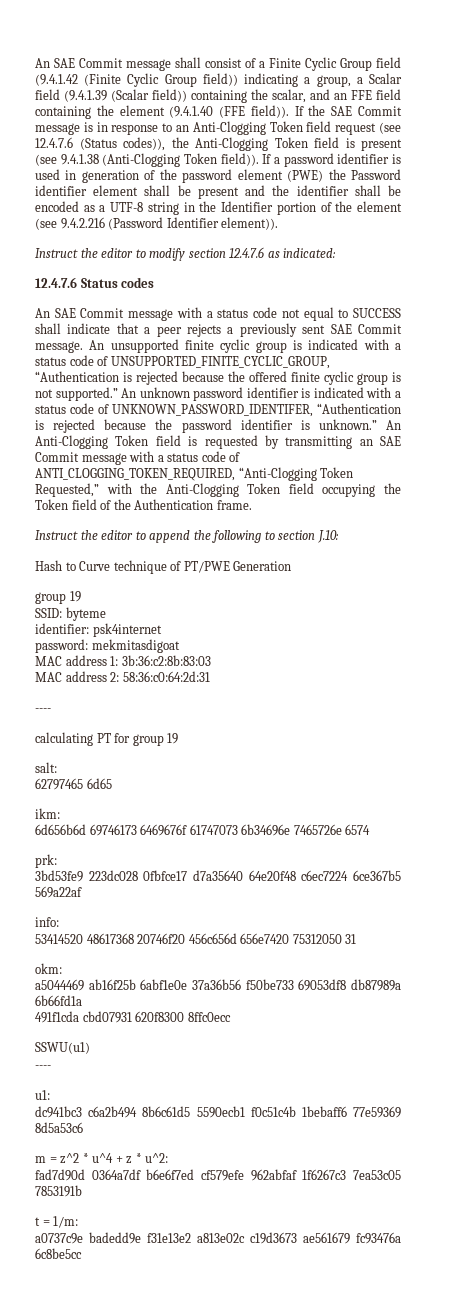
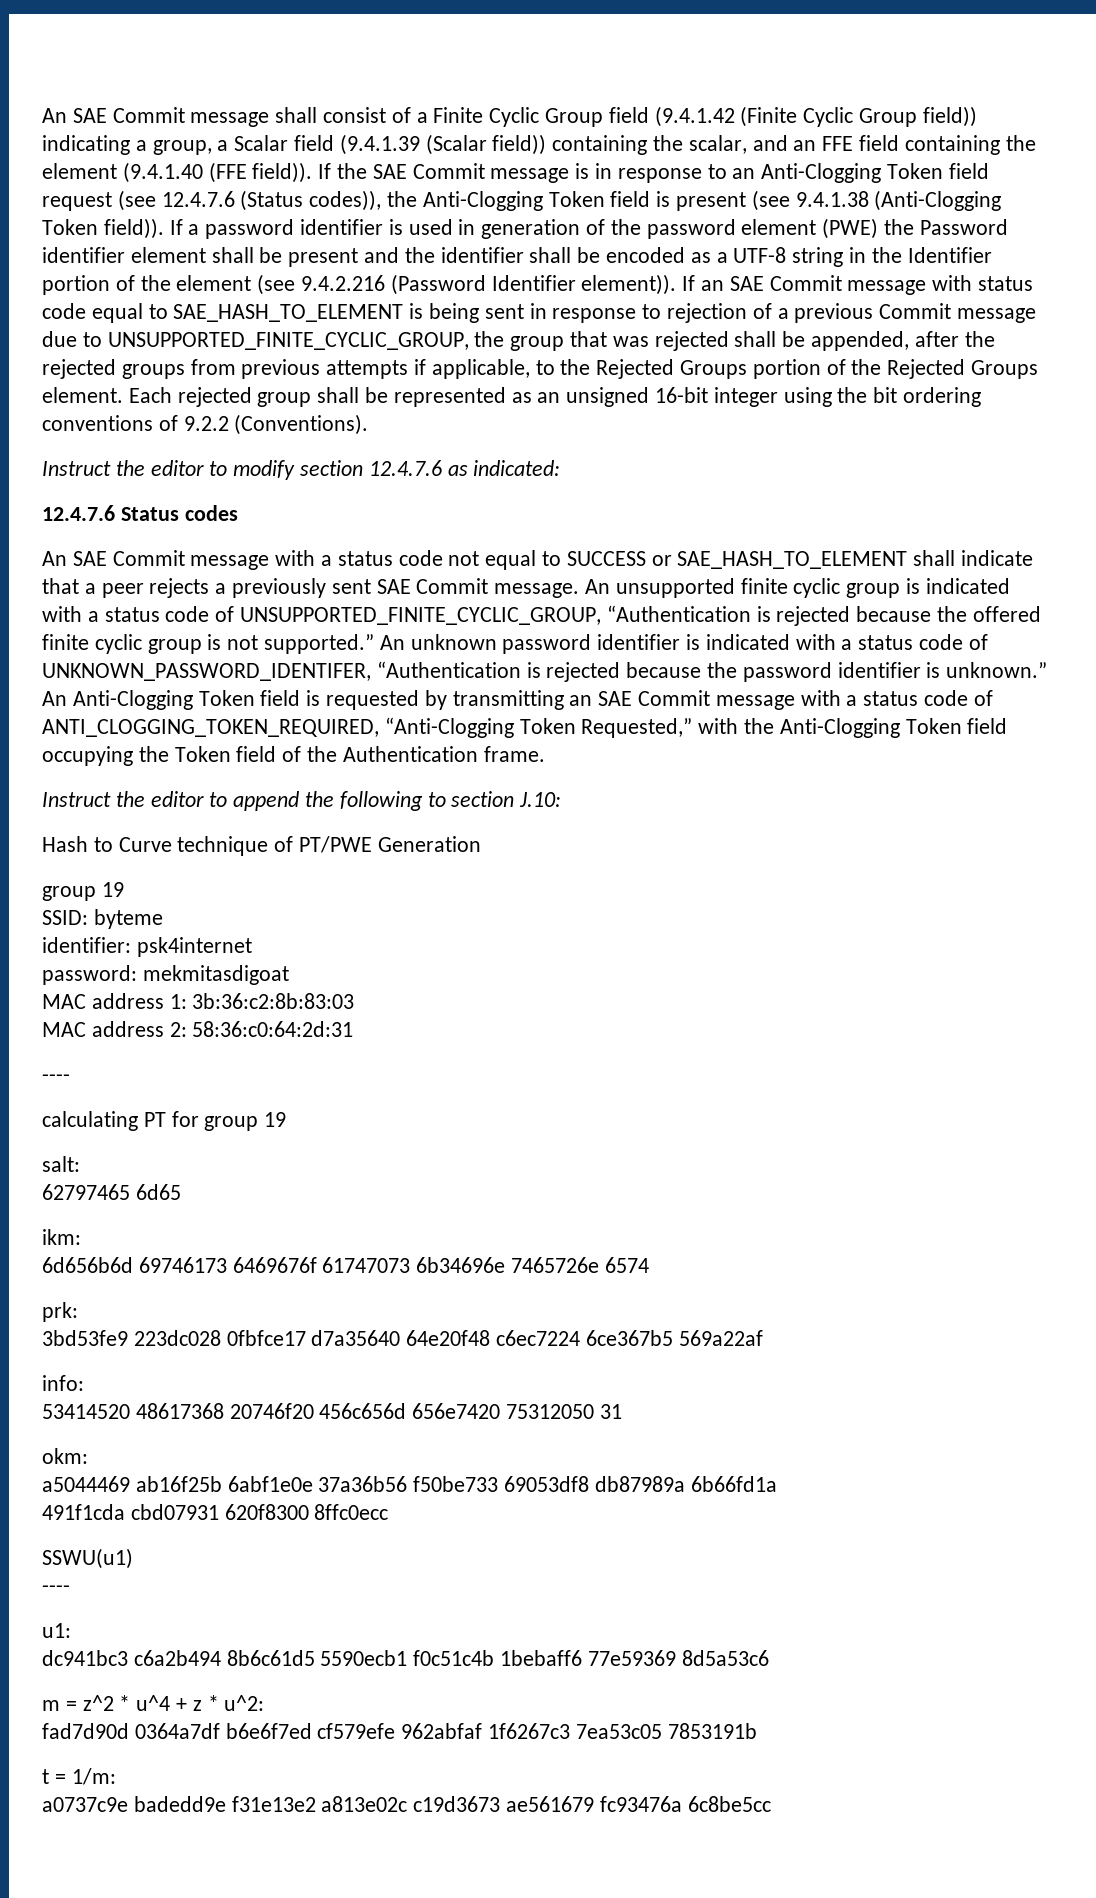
(279, 223) none -> [682,275,1034,295] [42,303,1037,323] [42,331,995,351] [42,359,1039,379] [42,387,982,407] [42,414,369,435] If an SAE Commit message with status code equal to SAE_HASH_TO_ELEMENT is being sent in response to rejection of a previous Commit message due to UNSUPPORTED_FINITE_CYCLIC_GROUP, the group that was rejected shall be appended, after the rejected groups from previous attempts if applicable, to the Rejected Groups portion of the Rejected Groups element. Each rejected group shall be represented as an unsigned 16-bit integer using the bit ordering conventions of 9.2.2 (Conventions).
(401, 313) none -> [651,551,908,569] or SAE_HASH_TO_ELEMENT

